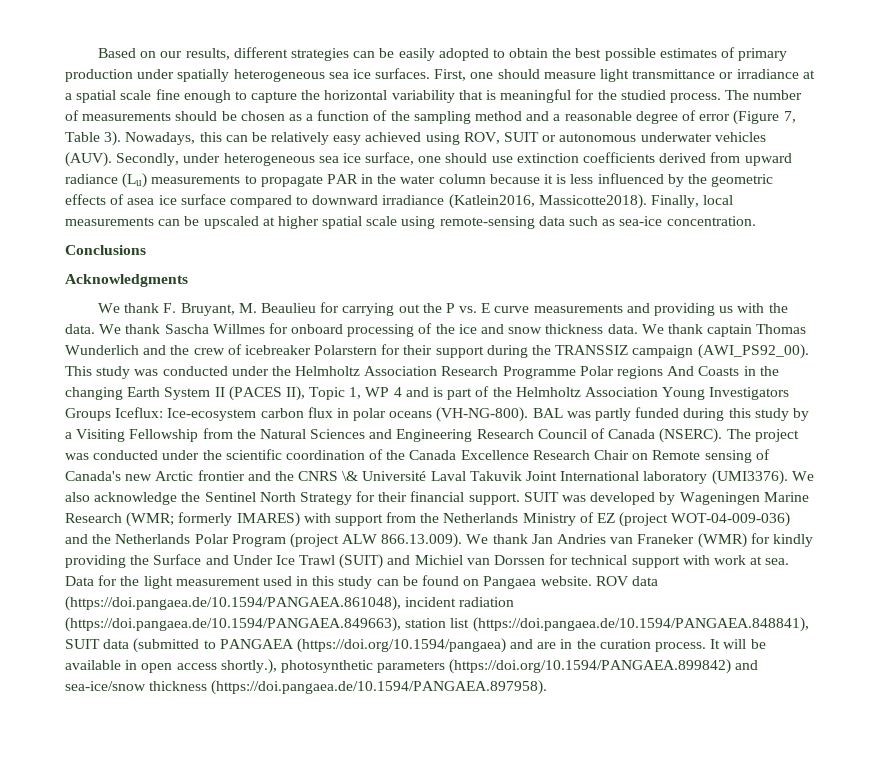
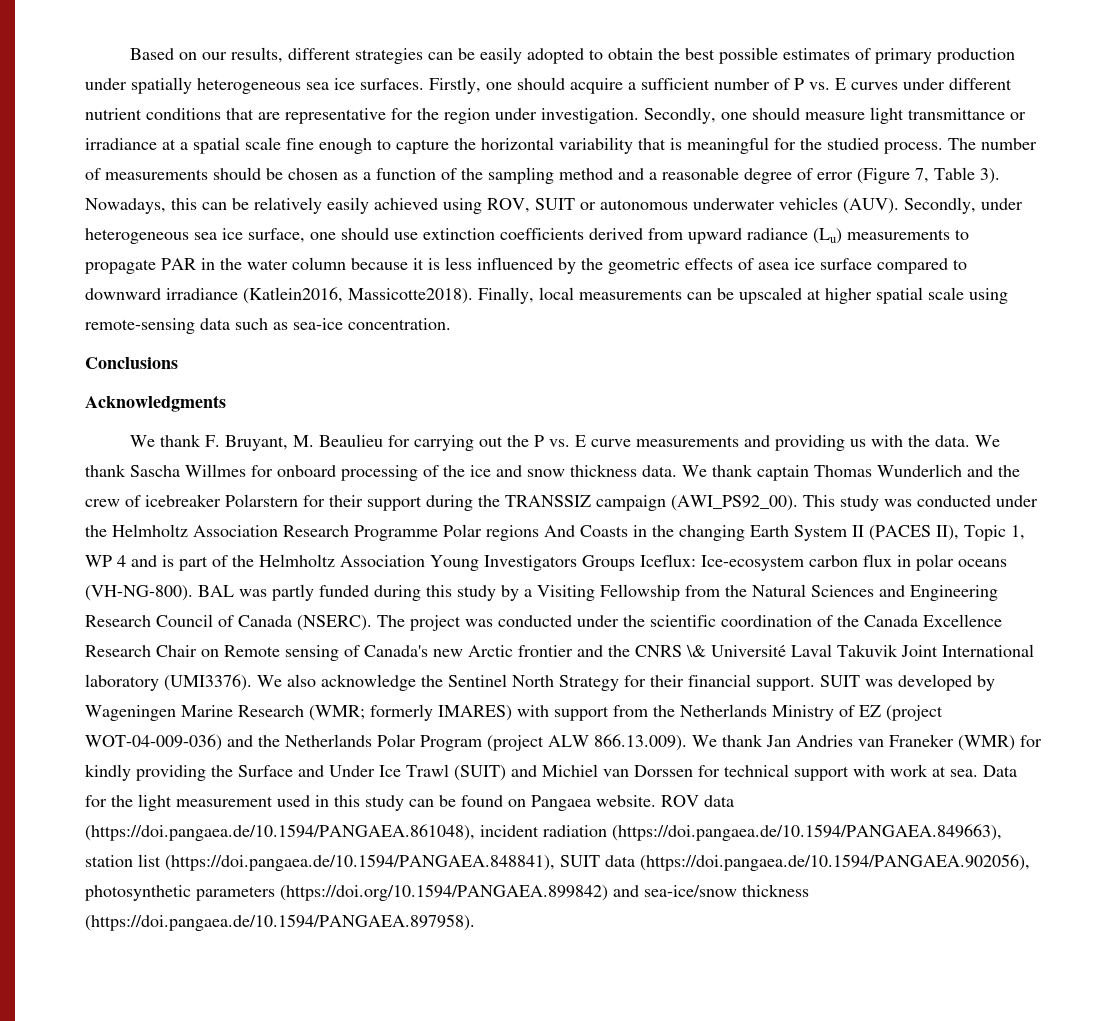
[434,69,467,81] First, -> [429,77,1012,94] [85,107,716,124] Firstly, one should acquire a sufficient number of P vs. E curves under different nutrient conditions that are representative for the region under investigation. Secondly,
[333,135,362,145] easy -> [327,197,369,214] easily
[133,638,766,653] [65,659,277,674] (submitted to PANGAEA (https://doi.org/10.1594/pangaea) and are in the curation process. It will be available in open access shortly.), -> [640,854,1030,871] (https://doi.pangaea.de/10.1594/PANGAEA.902056),

